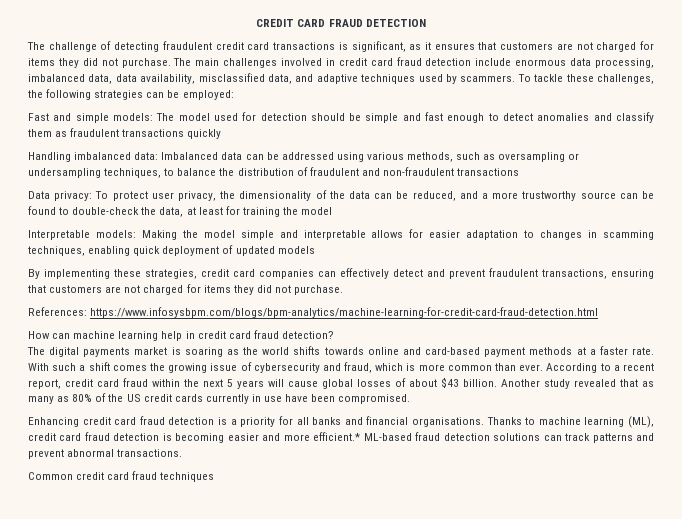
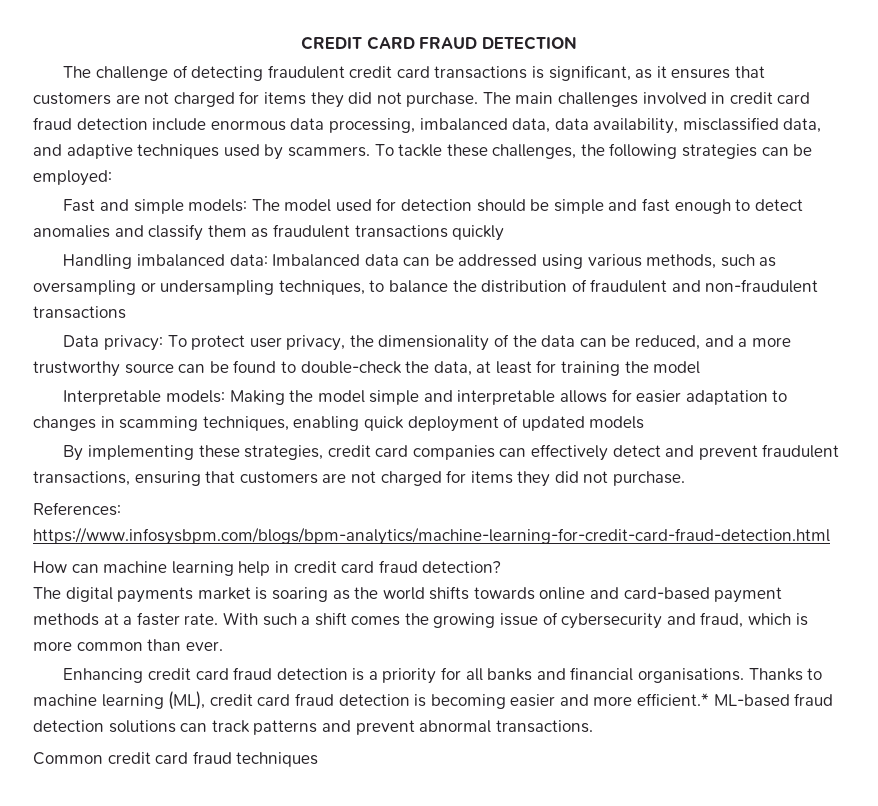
[546,363,654,373] [28,377,654,389] [28,393,411,404] According to a recent report, credit card fraud within the next 5 years will cause global losses of about $43 billion. Another study revealed that as many as 80% of the US credit cards currently in use have been compromised. -> (223, 646) none

